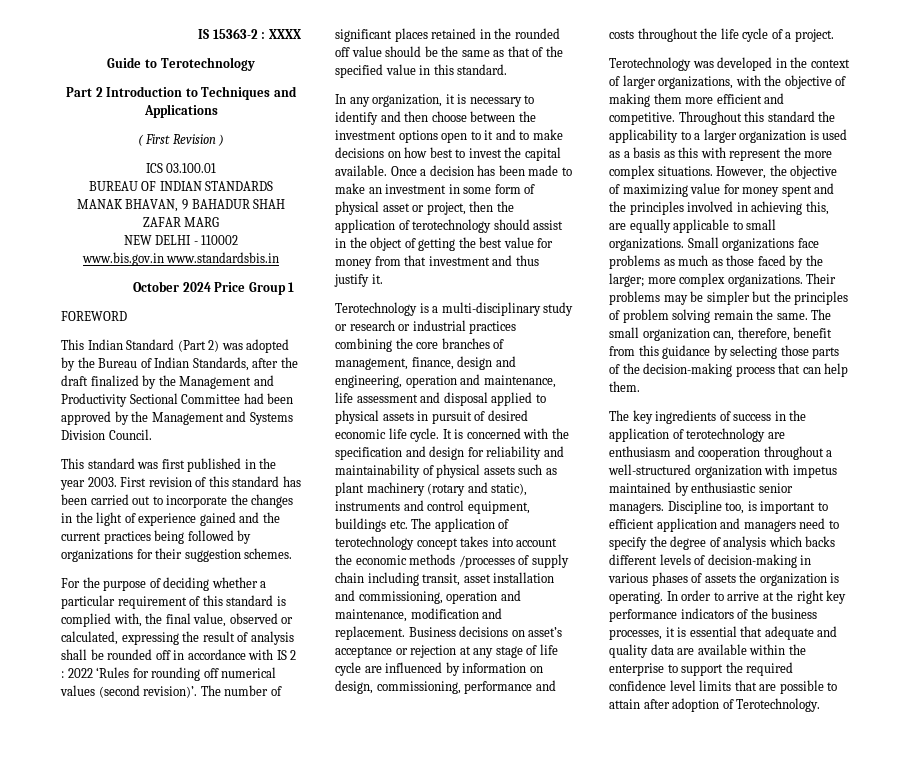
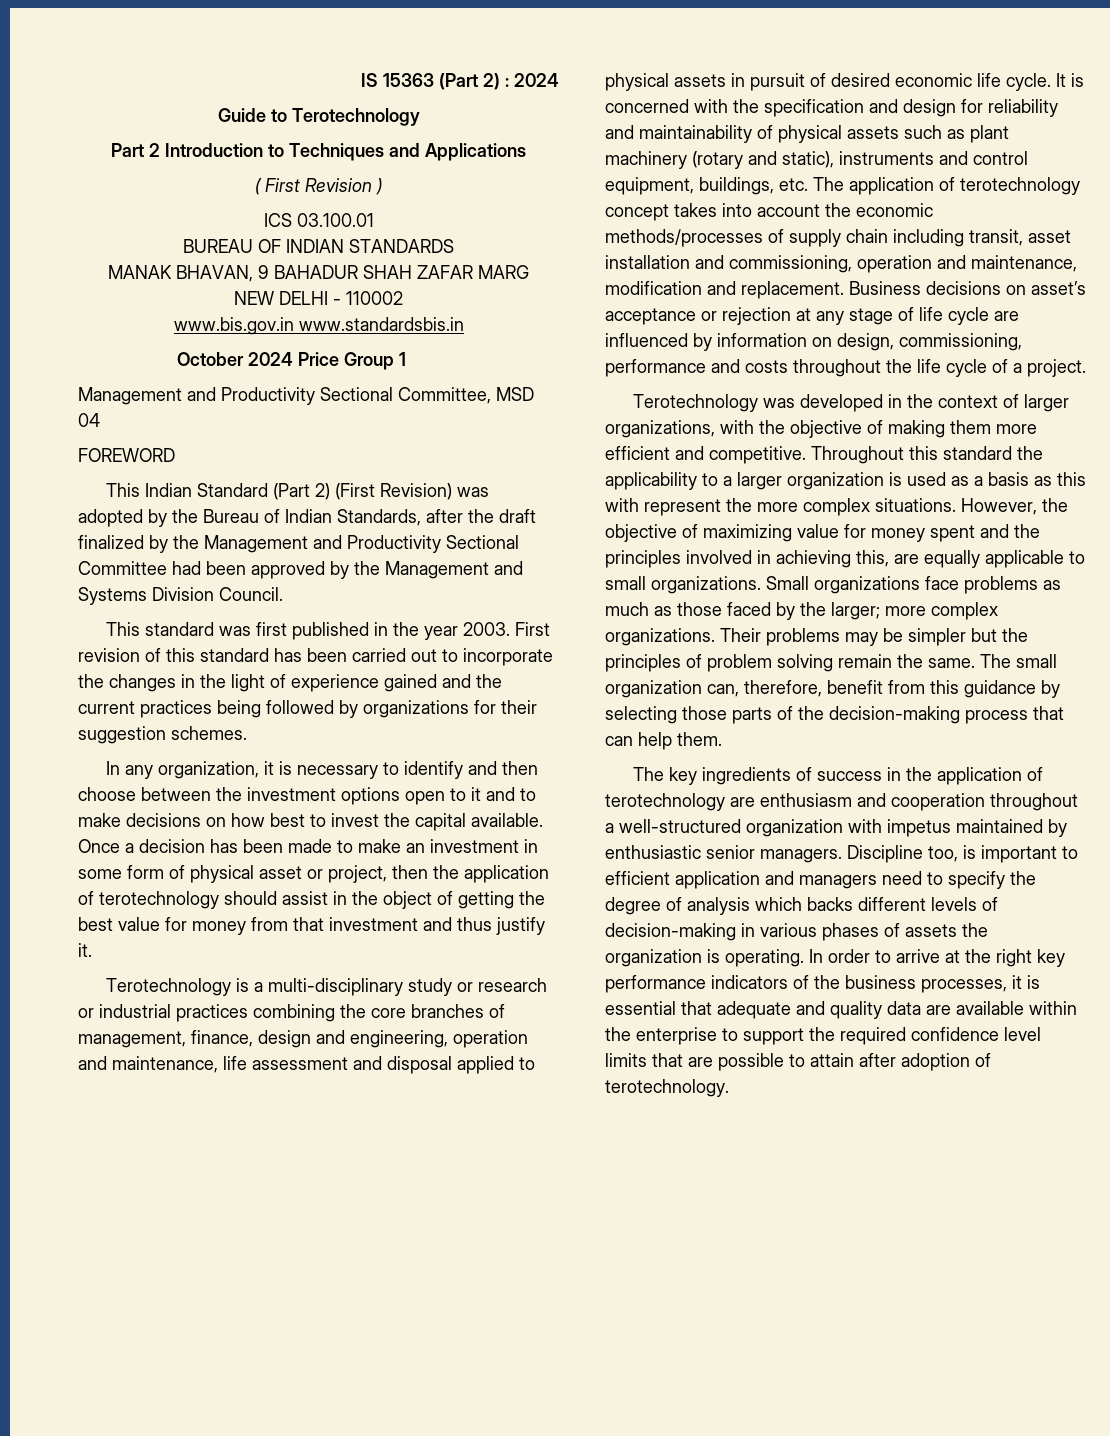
[198,28,301,39] IS 15363-2 : XXXX -> [361,73,559,90] IS 15363 (Part 2) : 2024
(295, 287) none -> [78,387,534,405] [78,413,100,427] // Management and Productivity Sectional Committee, MSD 04
(220, 346) none -> [335,483,453,500] (First Revision)
[61,577,267,591] [61,595,286,609] [61,613,294,627] [61,631,294,645] [61,649,297,660] [61,667,277,681] [60,685,282,698] [335,28,560,42] [335,46,563,57] [335,64,508,78] // For the purpose of deciding whether a particular requirement of this standard is complied with, the final value, observed or calculated, expressing the result of analysis shall be rounded off in accordance with IS 2 : 2022 ‘Rules for rounding off numerical values (second revision)’. The number of significant places retained in the rounded off value should be the same as that of the specified value in this standard. -> (247, 733) none
[335,518,386,532] buildings -> [699,177,774,195] buildings,
[409,554,515,568] methods /processes -> [605,229,763,247] methods/processes
[736,698,821,712] Terotechnology. -> [605,1079,729,1097] terotechnology.

